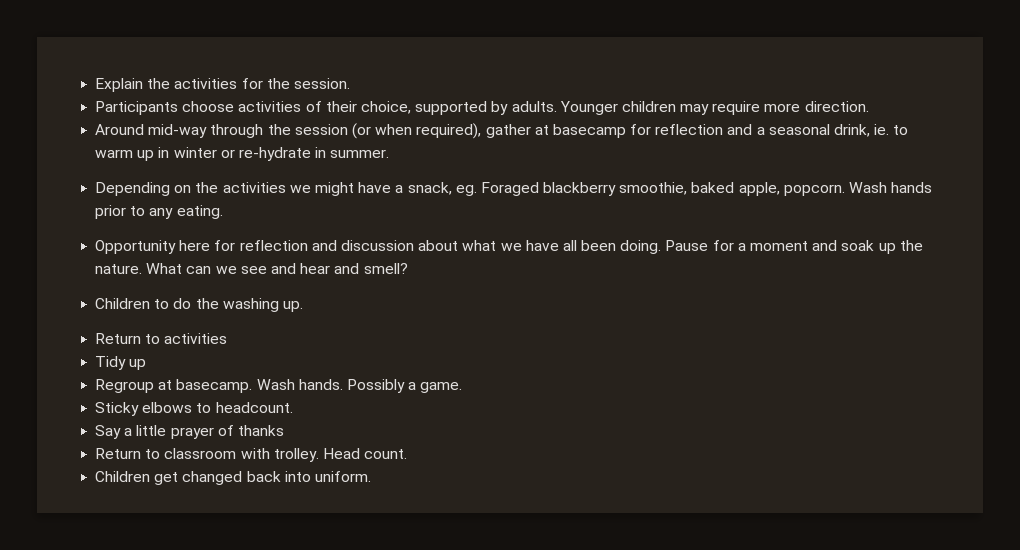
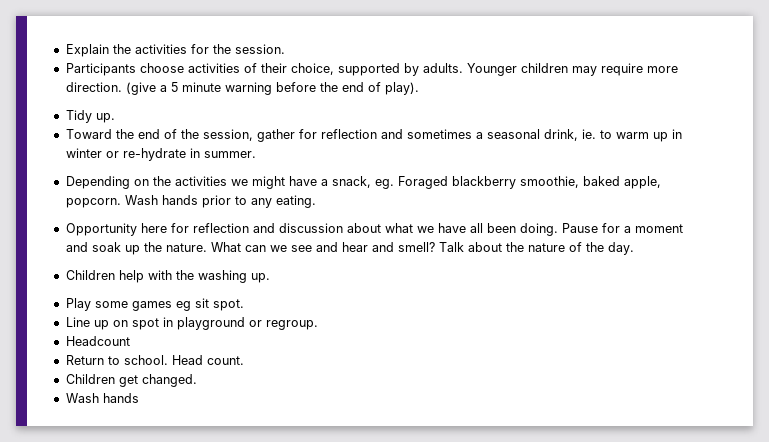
[95,123,753,139] // Around mid-way through the session (or when required), gather at basecamp for reflection and -> [125,82,419,95] [65,110,115,123] [65,129,472,142] (give a 5 minute warning before the end of play). // Tidy up. // Toward the end of the session, gather for reflection and sometimes
[95,298,192,309] // Children to do -> [438,242,634,255] [65,270,172,283] Talk about the nature of the day. // Children help with
[95,333,228,344] [95,356,147,370] [95,379,463,393] [95,402,293,416] [95,425,284,439] [95,448,319,462] Return to activities // Tidy up // Regroup at basecamp. Wash hands. Possibly a game. // Sticky elbows to headcount. // Say a little prayer of thanks // Return to classroom with trolley. -> [65,298,244,311] [65,317,318,330] [65,336,130,346] [65,355,168,365] Play some games eg sit spot. // Line up on spot in playground or regroup. // Headcount // Return to school.
[182,471,371,485] changed back into uniform. -> [141,374,197,387] [65,393,139,403] changed. // Wash hands

